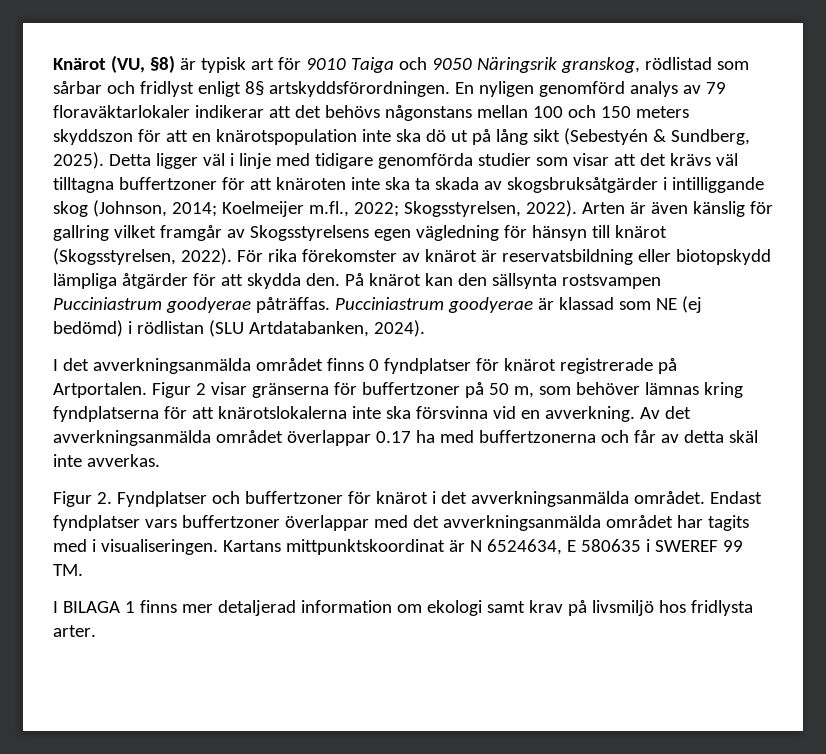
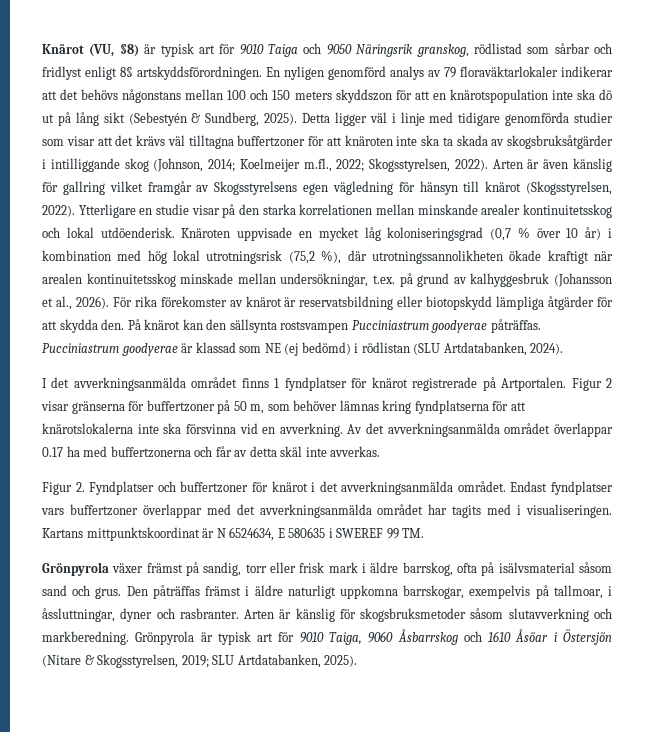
(232, 256) none -> [78,204,612,218] [42,227,613,241] [42,250,614,264] [42,273,613,287] [42,296,109,310] Ytterligare en studie visar på den starka korrelationen mellan minskande arealer kontinuitetsskog och lokal utdöenderisk. Knäroten uppvisade en mycket låg koloniseringsgrad (0,7 % över 10 år) i kombination med hög lokal utrotningsrisk (75,2 %), där utrotningssannolikheten ökade kraftigt när arealen kontinuitetsskog minskade mellan undersökningar, t.ex. på grund av kalhyggesbruk (Johansson et al., 2026).
[368,359,379,371] 0 -> [274,378,280,388] 1
[53,600,753,616] [53,625,96,637] I BILAGA 1 finns mer detaljerad information om ekologi samt krav på livsmiljö hos fridlysta arter. -> [42,562,612,576] [42,585,613,599] [42,608,612,622] [42,629,612,645] [42,654,358,668] Grönpyrola växer främst på sandig, torr eller frisk mark i äldre barrskog, ofta på isälvsmaterial såsom sand och grus. Den påträffas främst i äldre naturligt uppkomna barrskogar, exempelvis på tallmoar, i åssluttningar, dyner och rasbranter. Arten är känslig för skogsbruksmetoder såsom slutavverkning och markberedning. Grönpyrola är typisk art för 9010 Taiga, 9060 Åsbarrskog och 1610 Åsöar i Östersjön (Nitare & Skogsstyrelsen, 2019; SLU Artdatabanken, 2025).

